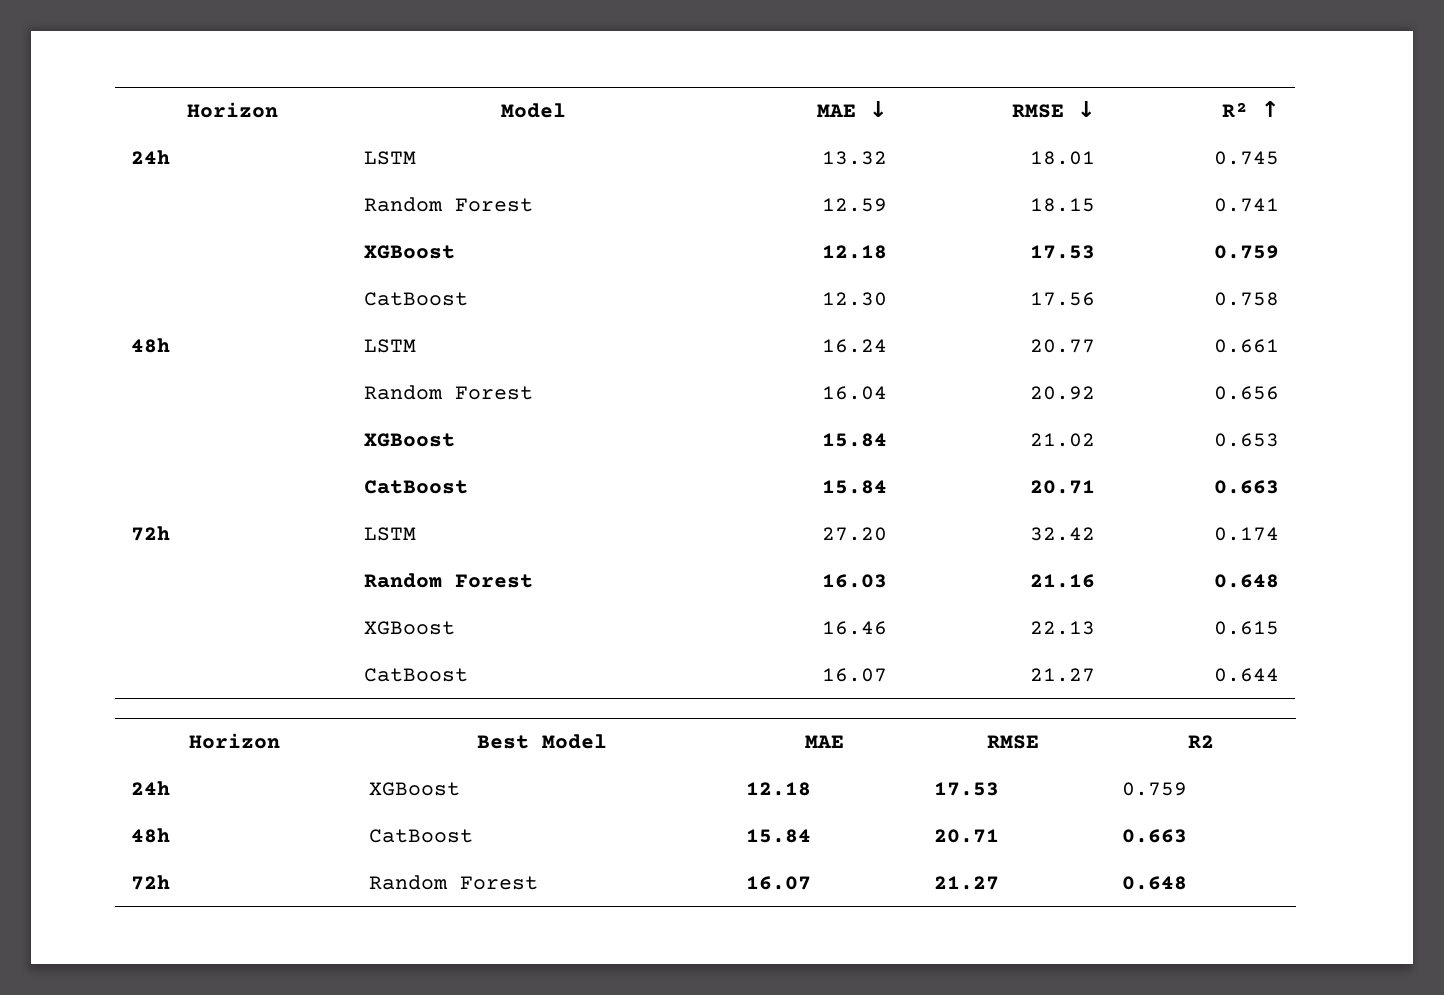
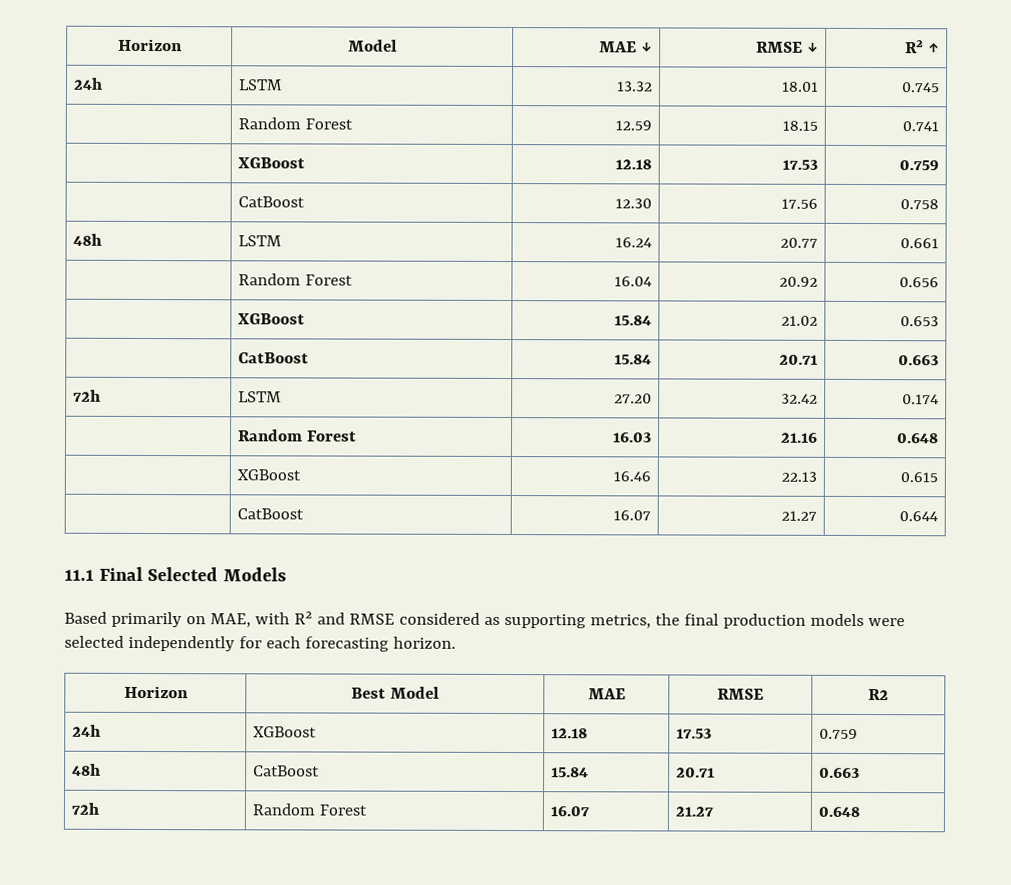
(1280, 675) none -> [64,566,287,582] [64,611,905,629] [64,635,456,652] // 11.1 Final Selected Models // Based primarily on MAE, with R² and RMSE considered as supporting metrics, the final production models were selected independently for each forecasting horizon.

